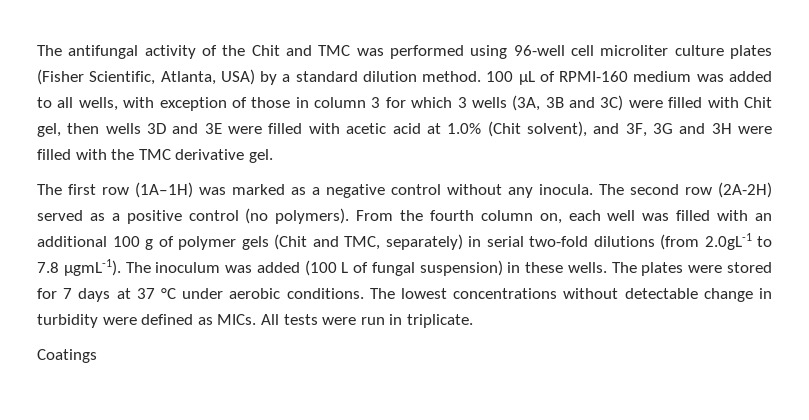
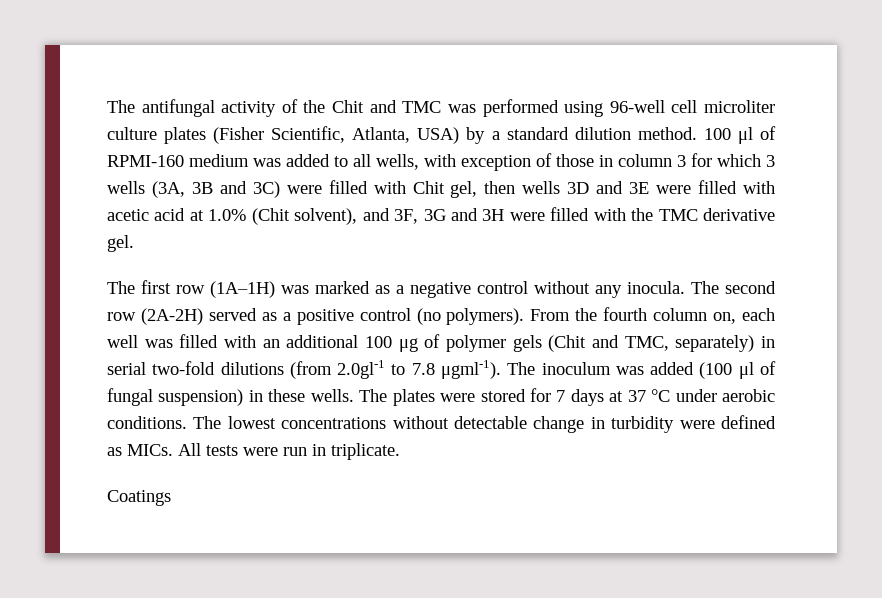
[518,71,535,85] μL -> [737,127,753,144] μl
[145,239,153,250] g -> [398,338,418,352] μg
[704,233,752,250] 2.0gL-1 -> [337,360,386,379] 2.0gl-1
[63,259,121,276] μgmL-1). -> [440,360,501,379] μgml-1).
[341,262,349,273] L -> [738,362,754,379] μl

